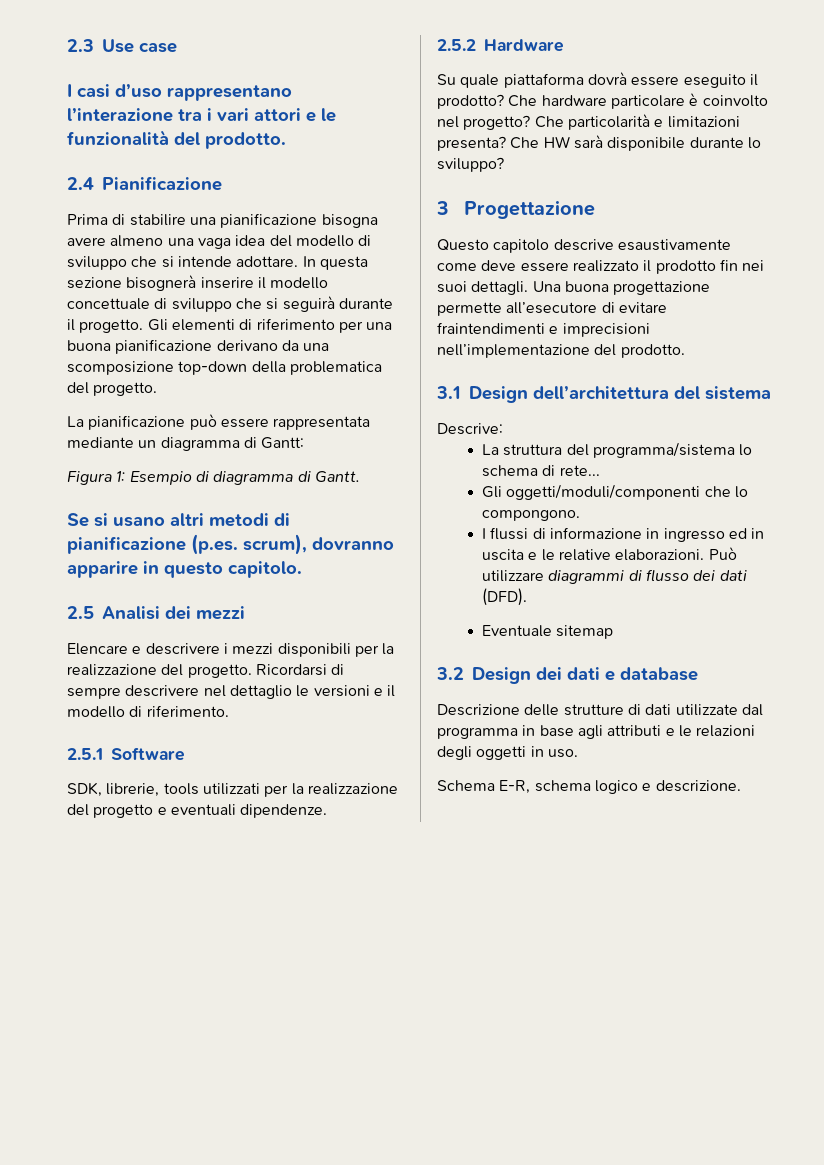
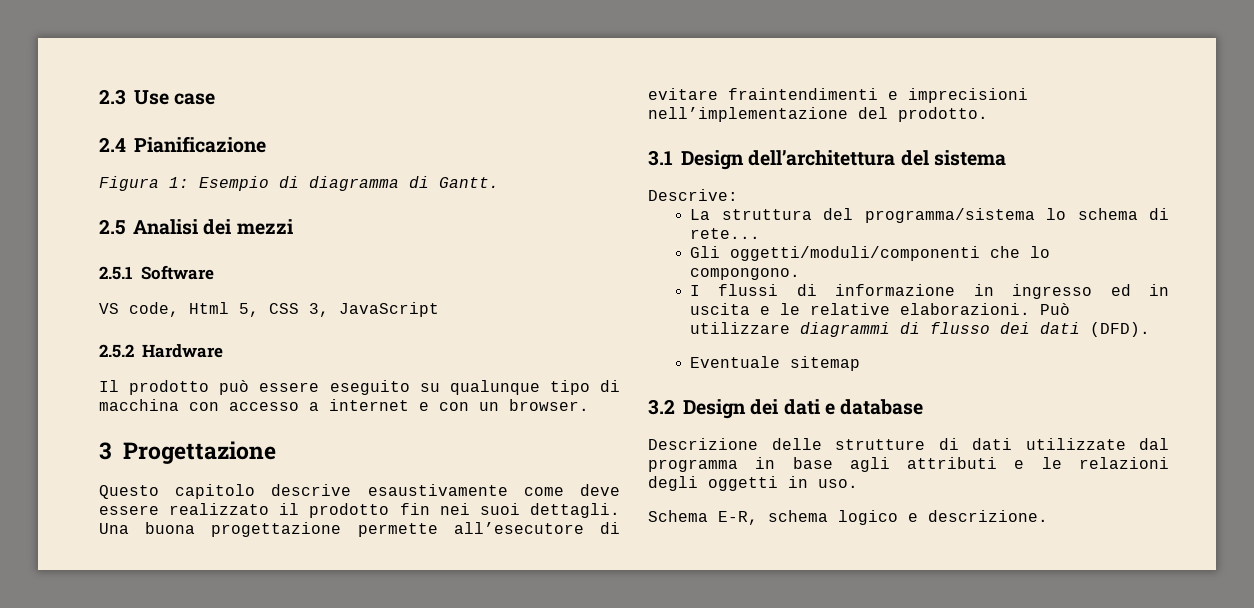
[67,84,292,101] [67,108,336,122] [67,130,286,149] [67,176,222,191] [67,213,378,228] [67,235,372,249] [67,256,368,270] [67,275,329,291] [67,296,393,312] [67,318,393,333] [67,339,330,354] [67,361,382,375] [67,382,158,396] [67,414,371,430] [67,437,305,451] I casi d’uso rappresentano l’interazione tra i vari attori e le funzionalità del prodotto. // 2.4 Pianificazione // Prima di stabilire una pianificazione bisogna avere almeno una vaga idea del modello di sviluppo che si intende adottare. In questa sezione bisognerà inserire il modello concettuale di sviluppo che si seguirà durante il progetto. Gli elementi di riferimento per una buona pianificazione derivano da una scomposizione top-down della problematica del progetto. // La pianificazione può essere rappresentata mediante un diagramma di Gantt: -> [99,136,266,153] 2.4 Pianificazione
[67,513,290,527] [67,534,394,555] [67,561,302,578] [67,606,245,620] [67,643,395,657] [67,664,345,678] [67,685,396,699] [67,705,229,718] [67,747,185,761] [67,782,398,797] [67,804,328,818] [437,39,564,52] [437,72,758,88] [437,93,768,109] [437,114,740,130] [437,135,761,151] [437,157,504,172] Se si usano altri metodi di pianificazione (p.es. scrum), dovranno apparire in questo capitolo. // 2.5 Analisi dei mezzi // Elencare e descrivere i mezzi disponibili per la realizzazione del progetto. Ricordarsi di sempre descrivere nel dettaglio le versioni e il modello di riferimento. // 2.5.1 Software // SDK, librerie, tools utilizzati per la realizzazione del progetto e eventuali dipendenze. // 2.5.2 Hardware // Su quale piattaforma dovrà essere eseguito il prodotto? Che hardware particolare è coinvolto nel progetto? Che particolarità e limitazioni presenta? Che HW sarà disponibile durante lo sviluppo? -> [99,219,293,235] [99,265,214,280] [99,302,439,317] [99,344,223,358] [99,380,620,395] [99,399,589,411] 2.5 Analisi dei mezzi // 2.5.1 Software // VS code, Html 5, CSS 3, JavaScript // 2.5.2 Hardware // Il prodotto può essere eseguito su qualunque tipo di macchina con accesso a internet e con un browser.

